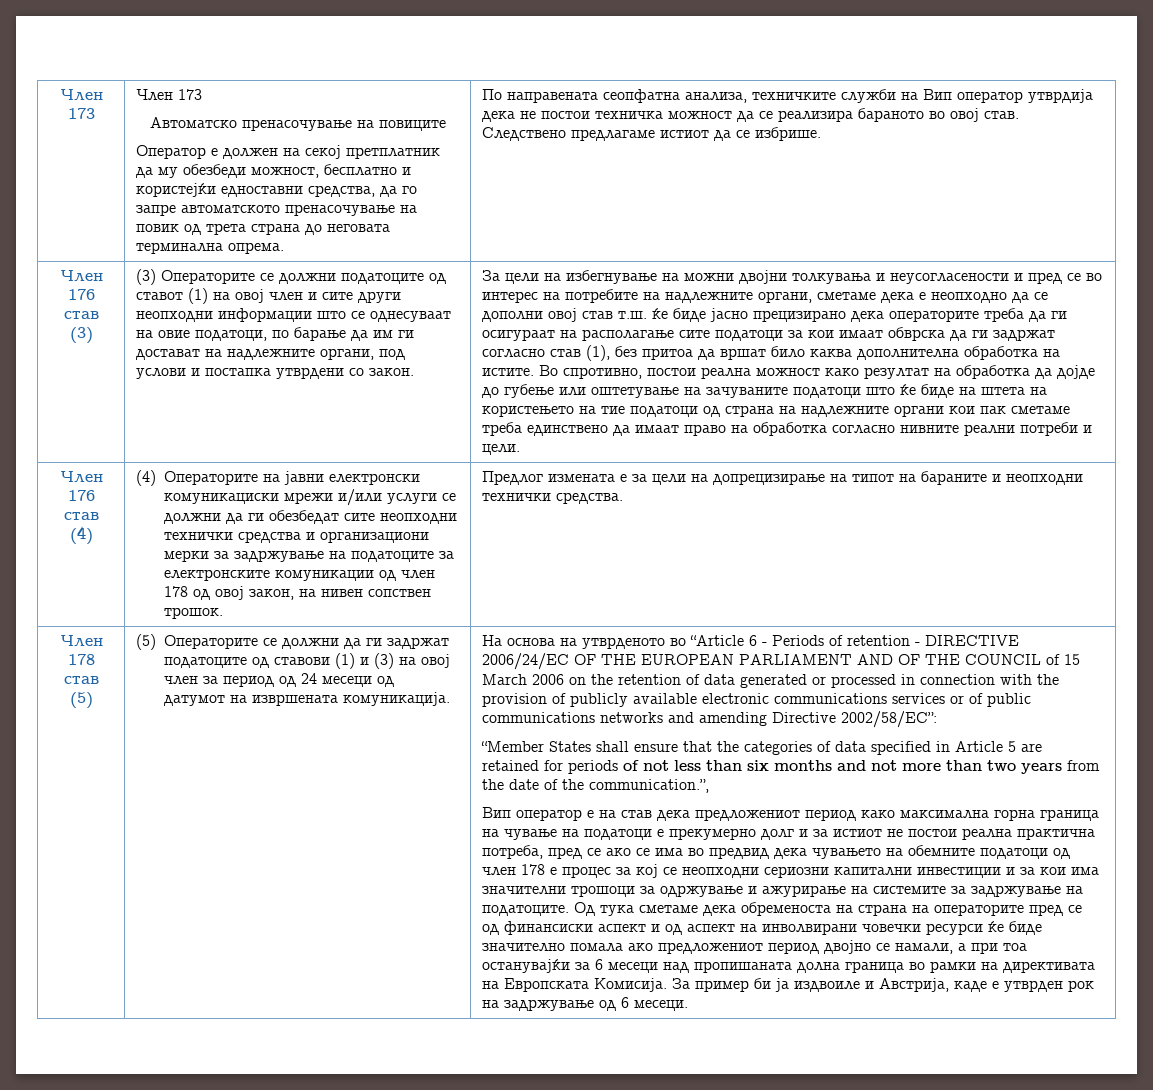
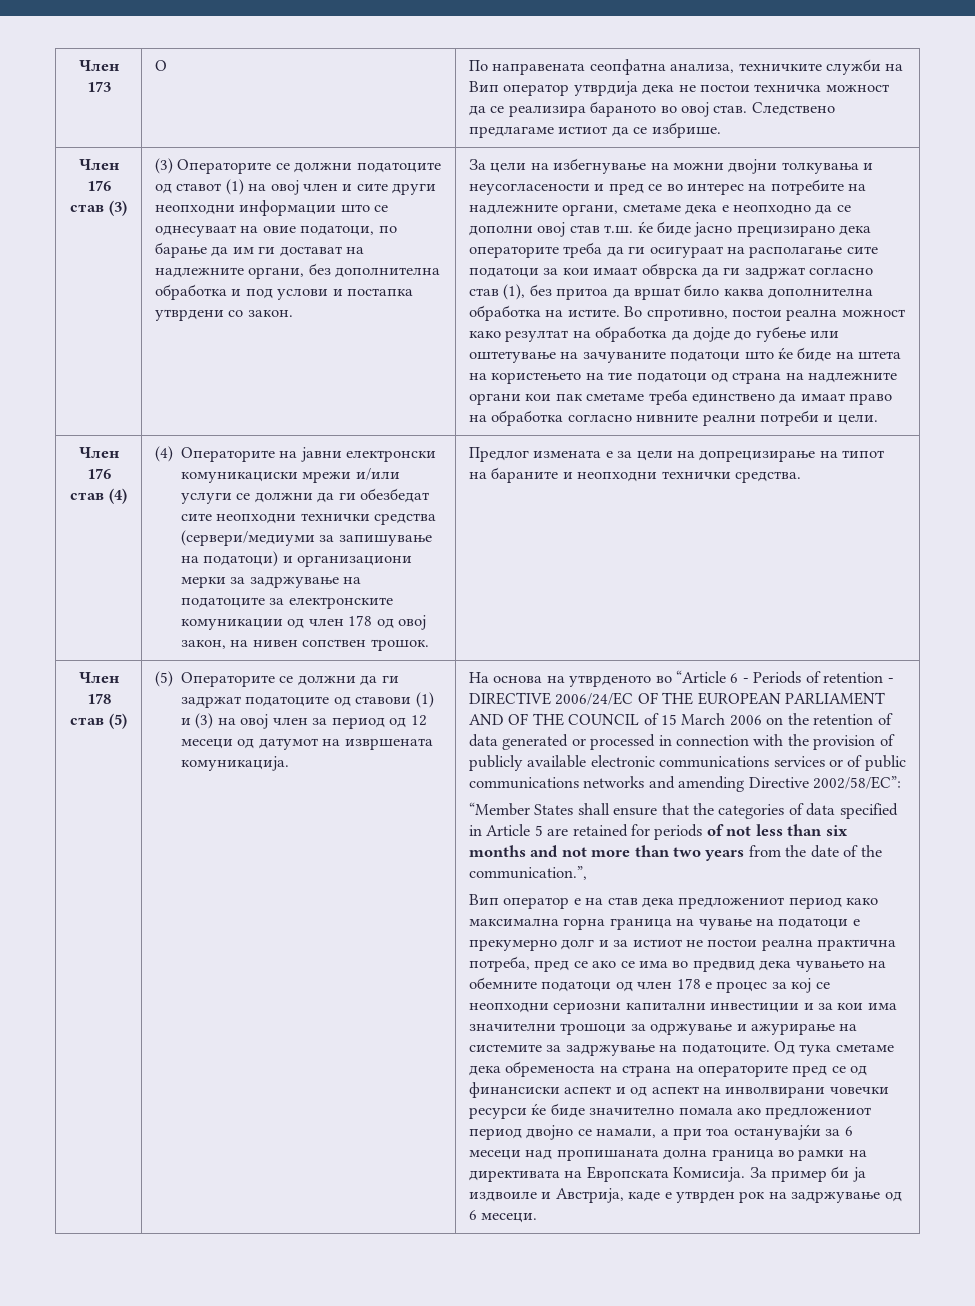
[136,89,203,101] [149,117,446,131] [136,145,441,159] [136,164,412,178] [136,183,418,197] [136,204,418,216] [136,223,391,235] [136,242,285,254] Член 173 // Автоматско пренасочување на повиците // Оператор е должен на секој претплатник да му обезбеди можност, бесплатно и користејќи едноставни средства, да го запре автоматското пренасочување на повик од трета страна до неговата терминална опрема. -> [154,60,167,71] О
(375, 354) none -> [308,263,441,278] [154,284,242,300] без дополнителна обработка и
(302, 537) none -> [180,530,432,546] [180,551,279,567] (сервери/медиуми за запишување на податоци)
[301,673,318,684] 24 -> [410,715,427,726] 12

